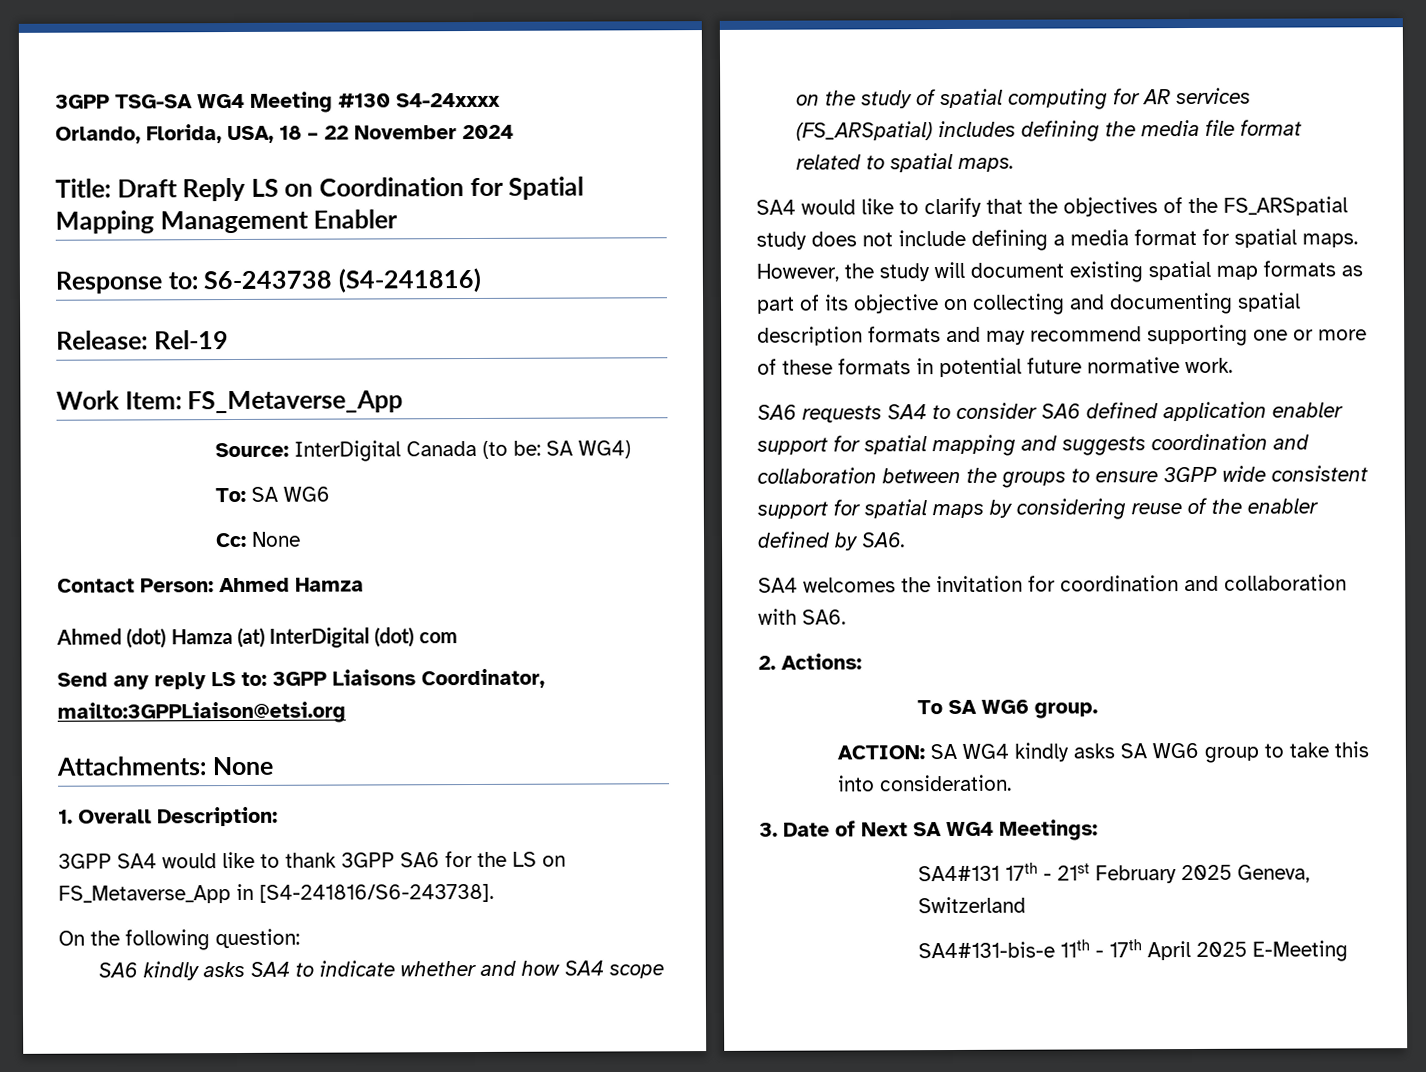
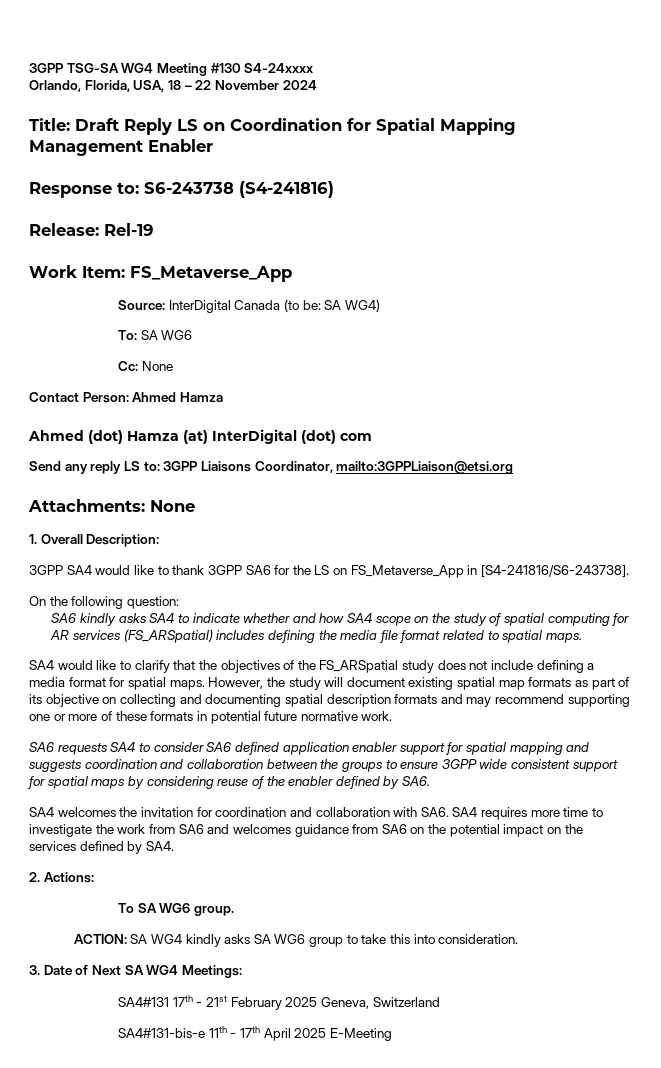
(846, 617) none -> [452,807,604,820] [29,824,583,837] [29,841,174,854] SA4 requires more time to investigate the work from SA6 and welcomes guidance from SA6 on the potential impact on the services defined by SA4.

